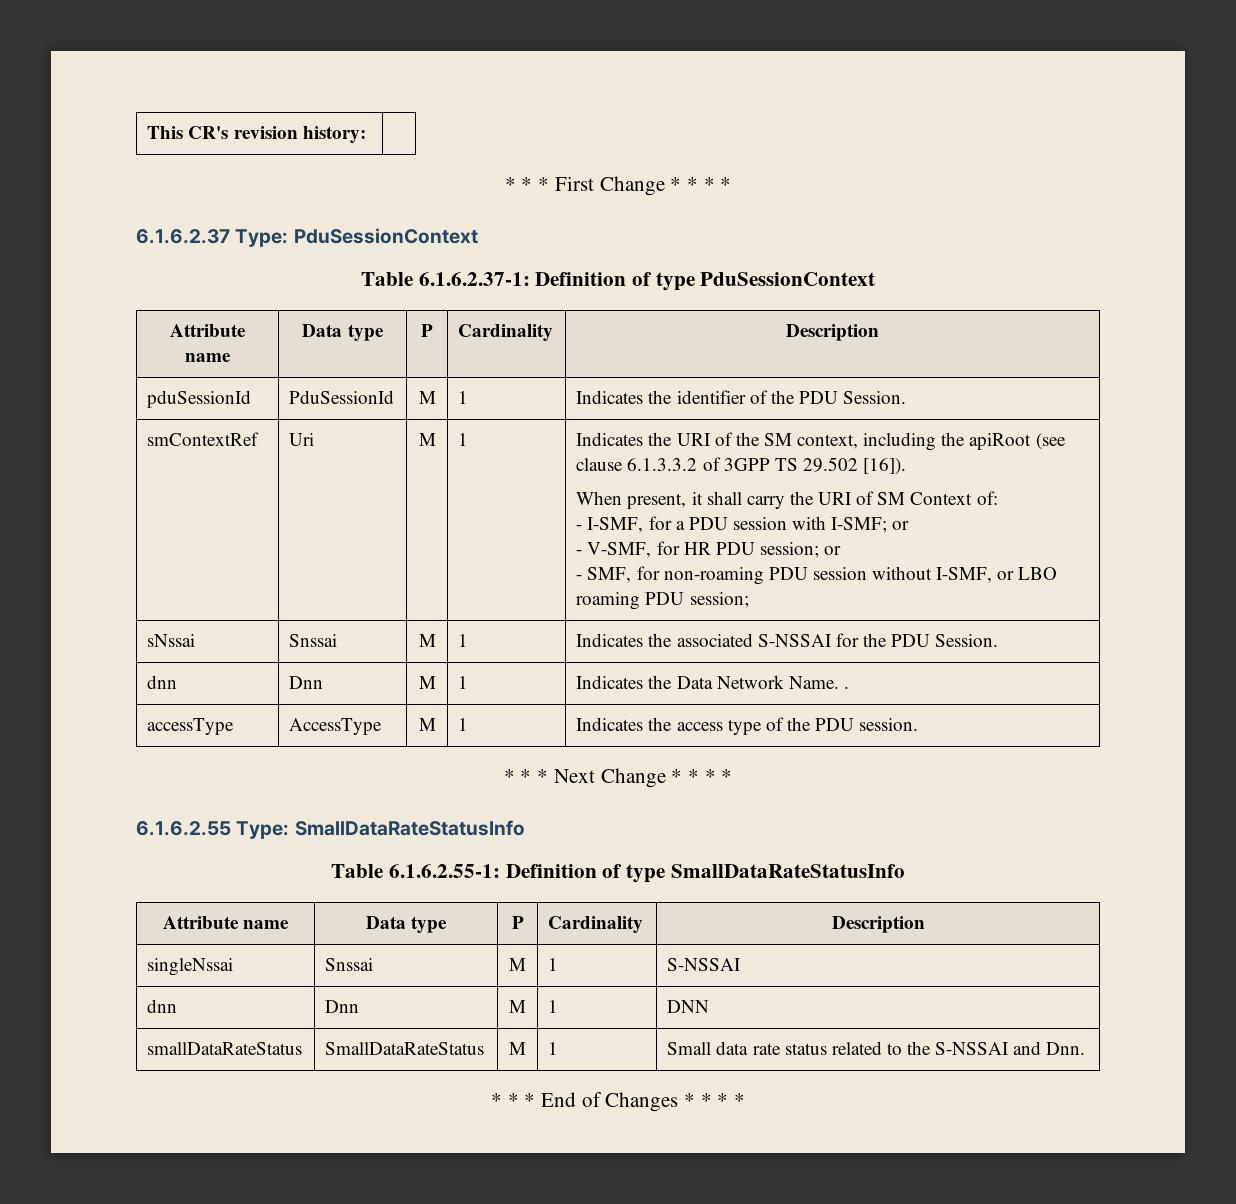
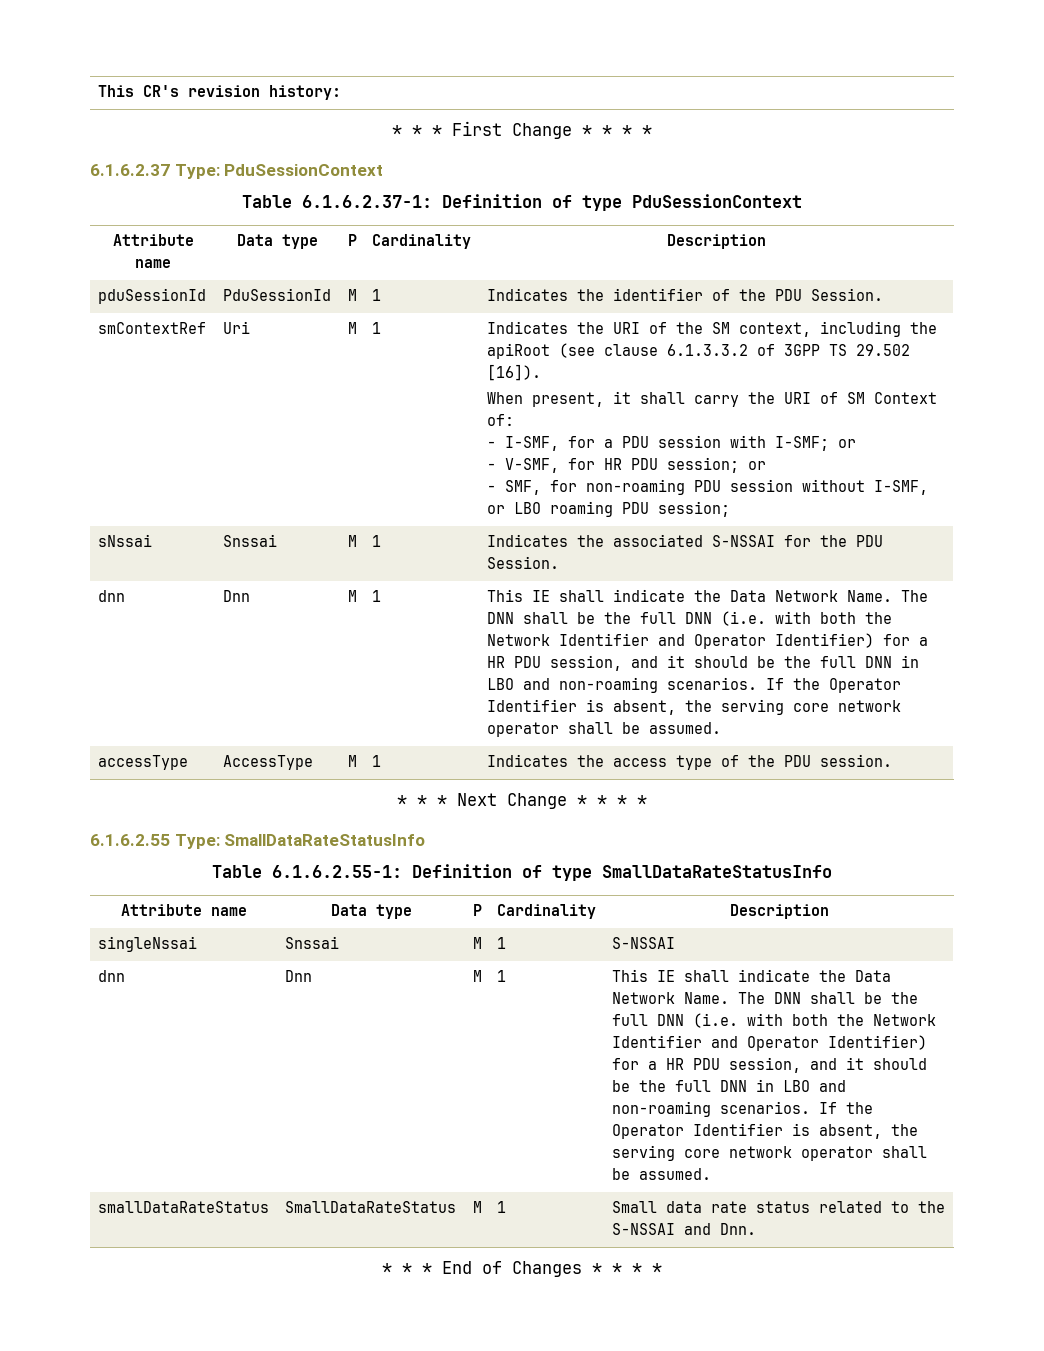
[576,675,849,689] Indicates the Data Network Name. . -> [486,589,928,602] [486,611,892,626] [486,633,928,649] [486,655,919,671] [486,677,901,693] [486,699,901,715] [486,722,721,737] This IE shall indicate the Data Network Name. The DNN shall be the full DNN (i.e. with both the Network Identifier and Operator Identifier) for a HR PDU session, and it should be the full DNN in LBO and non-roaming scenarios. If the Operator Identifier is absent, the serving core network operator shall be assumed.
[667,1000,710,1013] DNN -> [611,969,891,982] [611,992,918,1004] [611,1013,936,1028] [611,1035,927,1051] [611,1057,927,1073] [611,1079,846,1092] [611,1101,873,1117] [611,1123,918,1139] [611,1145,927,1161] [611,1168,711,1180] This IE shall indicate the Data Network Name. The DNN shall be the full DNN (i.e. with both the Network Identifier and Operator Identifier) for a HR PDU session, and it should be the full DNN in LBO and non-roaming scenarios. If the Operator Identifier is absent, the serving core network operator shall be assumed.

